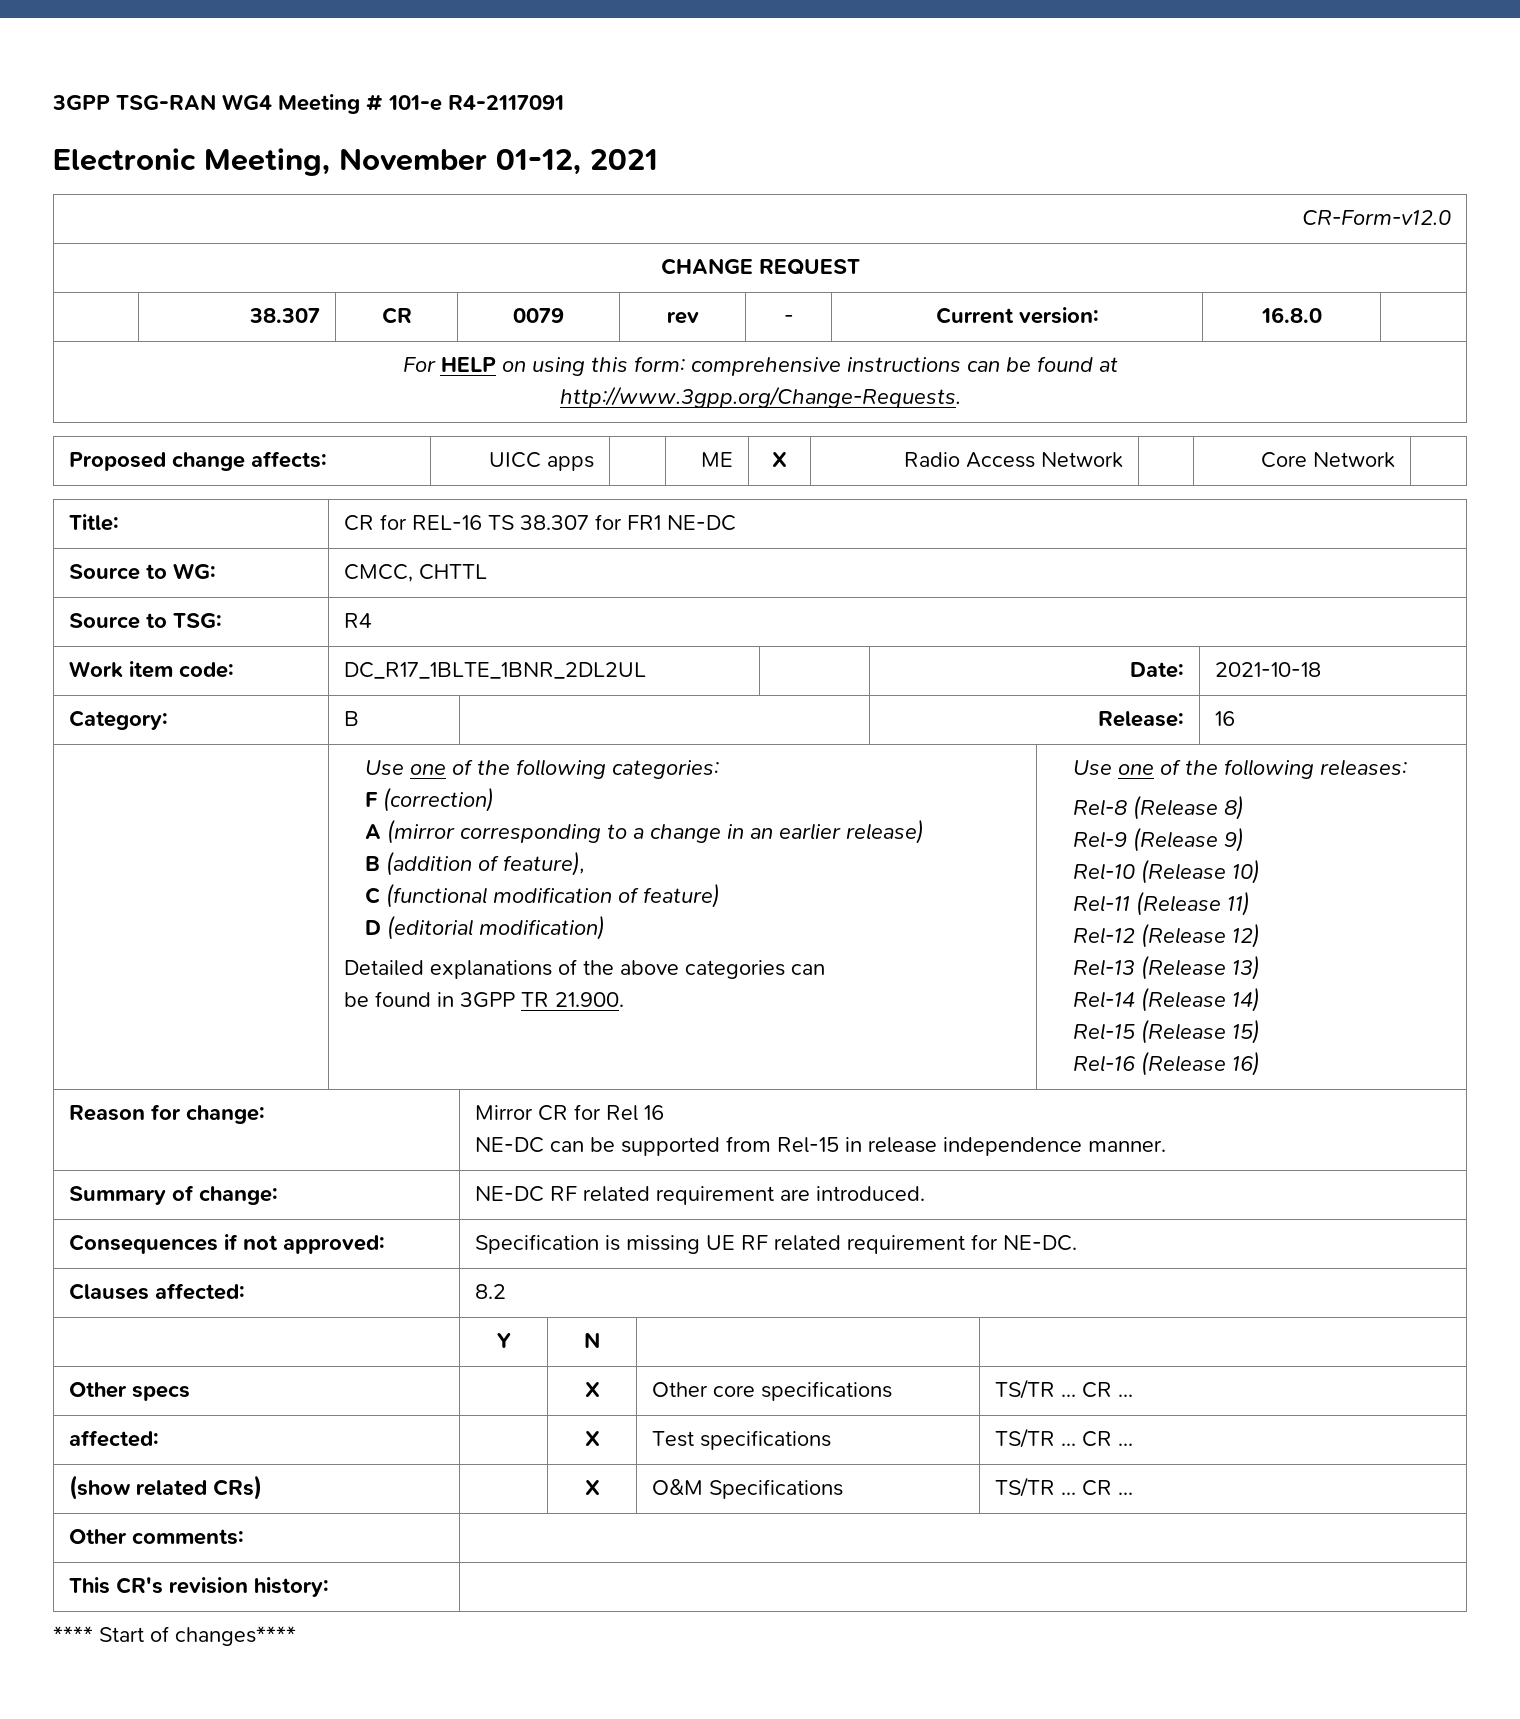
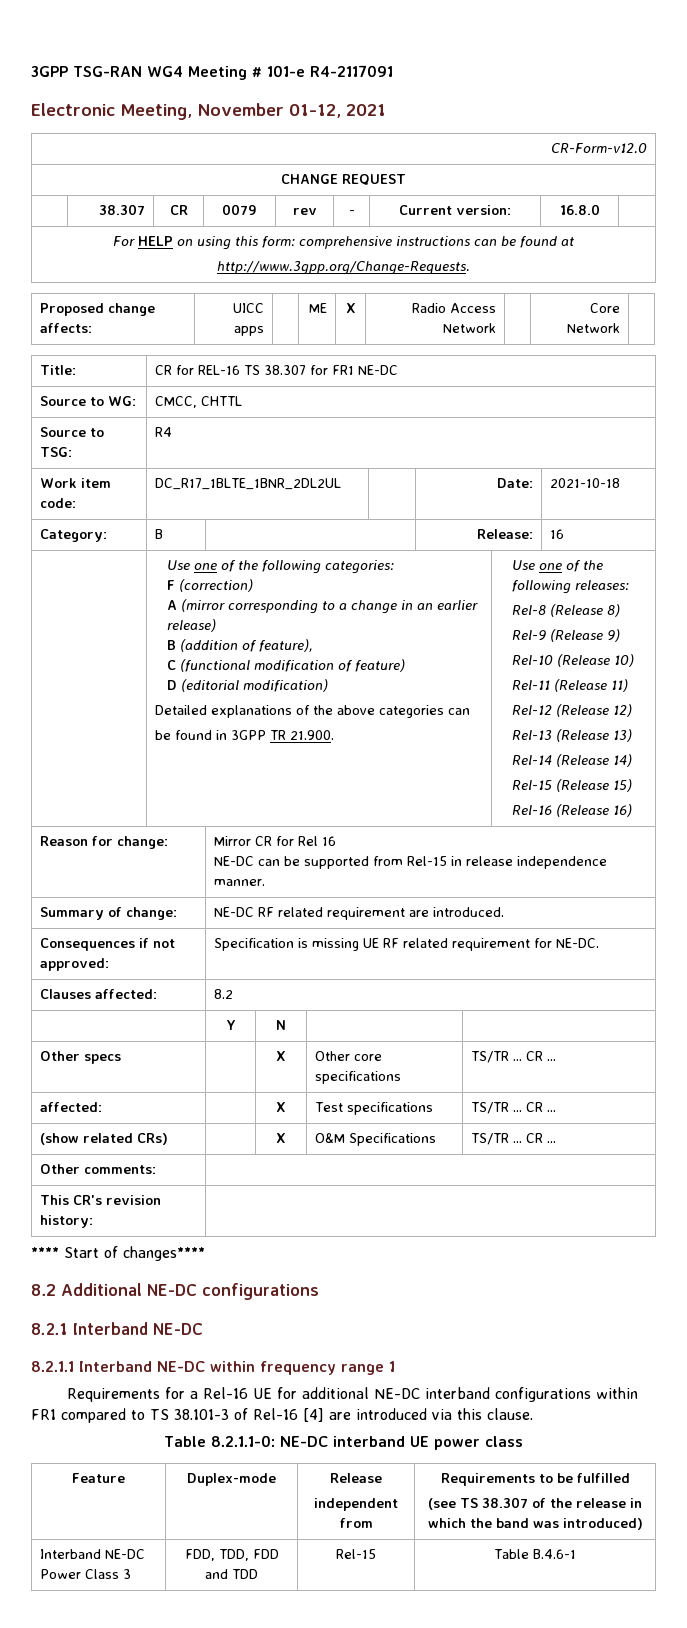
(296, 1636) none -> [31,1283,319,1300] [31,1322,203,1335] [31,1361,395,1375] [67,1387,639,1402] [31,1408,533,1423] [164,1435,523,1450] [72,1473,125,1483] [187,1473,276,1486] [330,1473,382,1483] [314,1498,398,1511] [339,1518,373,1528] [440,1473,630,1486] [428,1497,642,1510] [427,1518,643,1530] [40,1549,146,1559] [40,1569,132,1579] [184,1549,279,1561] [205,1569,258,1579] [336,1549,376,1559] [494,1549,576,1559] // 8.2 Additional NE-DC configurations // 8.2.1 Interband NE-DC // 8.2.1.1 Interband NE-DC within frequency range 1 // Requirements for a Rel-16 UE for additional NE-DC interband configurations within FR1 compared to TS 38.101-3 of Rel-16 [4] are introduced via this clause. // Table 8.2.1.1-0: NE-DC interband UE power class // Feature | Duplex-mode | Release // independent from | Requirements to be fulfilled // (see TS 38.307 of the release in which the band was introduced) // Interband NE-DC Power Class 3 | FDD, TDD, FDD and TDD | Rel-15 | Table B.4.6-1

